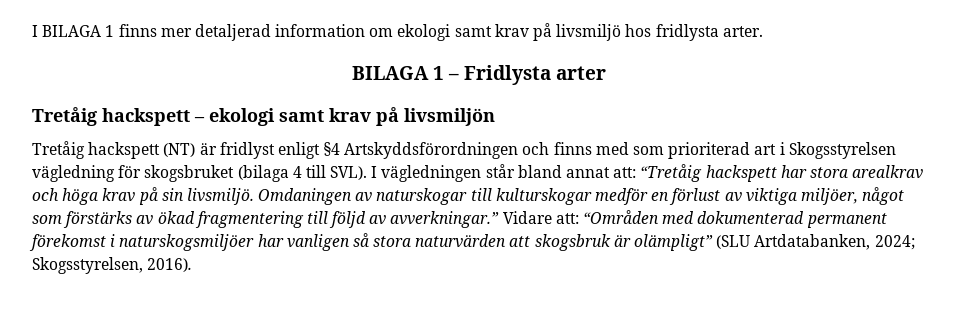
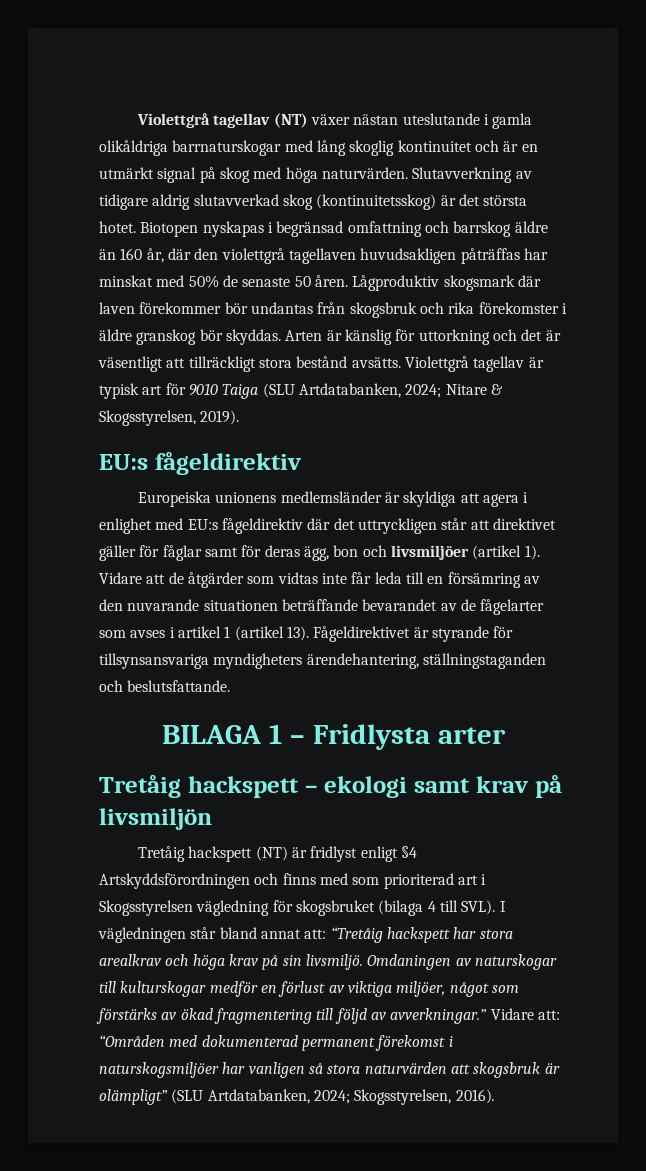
[32,23,763,41] I BILAGA 1 finns mer detaljerad information om ekologi samt krav på livsmiljö hos fridlysta arter. -> [137,113,533,129] [99,140,538,156] [99,167,532,183] [99,194,528,210] [99,221,548,237] [99,248,548,264] [99,275,541,291] [99,302,567,318] [99,329,561,345] [98,356,544,372] [99,383,503,399] [99,410,240,426] [99,451,302,475] [138,491,529,507] [99,518,556,534] [99,545,540,561] [99,572,540,588] [99,599,545,615] [99,626,514,642] [99,653,546,669] [99,680,231,692] Violettgrå tagellav (NT) växer nästan uteslutande i gamla olikåldriga barrnaturskogar med lång skoglig kontinuitet och är en utmärkt signal på skog med höga naturvärden. Slutavverkning av tidigare aldrig slutavverkad skog (kontinuitetsskog) är det största hotet. Biotopen nyskapas i begränsad omfattning och barrskog äldre än 160 år, där den violettgrå tagellaven huvudsakligen påträffas har minskat med 50% de senaste 50 åren. Lågproduktiv skogsmark där laven förekommer bör undantas från skogsbruk och rika förekomster i äldre granskog bör skyddas. Arten är känslig för uttorkning och det är väsentligt att tillräckligt stora bestånd avsätts. Violettgrå tagellav är typisk art för 9010 Taiga (SLU Artdatabanken, 2024; Nitare & Skogsstyrelsen, 2019). // EU:s fågeldirektiv // Europeiska unionens medlemsländer är skyldiga att agera i enlighet med EU:s fågeldirektiv där det uttryckligen står att direktivet gäller för fåglar samt för deras ägg, bon och livsmiljöer (artikel 1). Vidare att de åtgärder som vidtas inte får leda till en försämring av den nuvarande situationen beträffande bevarandet av de fågelarter som avses i artikel 1 (artikel 13). Fågeldirektivet är styrande för tillsynsansvariga myndigheters ärendehantering, ställningstaganden och beslutsfattande.

